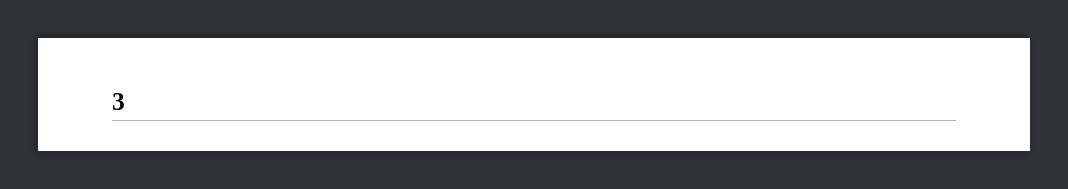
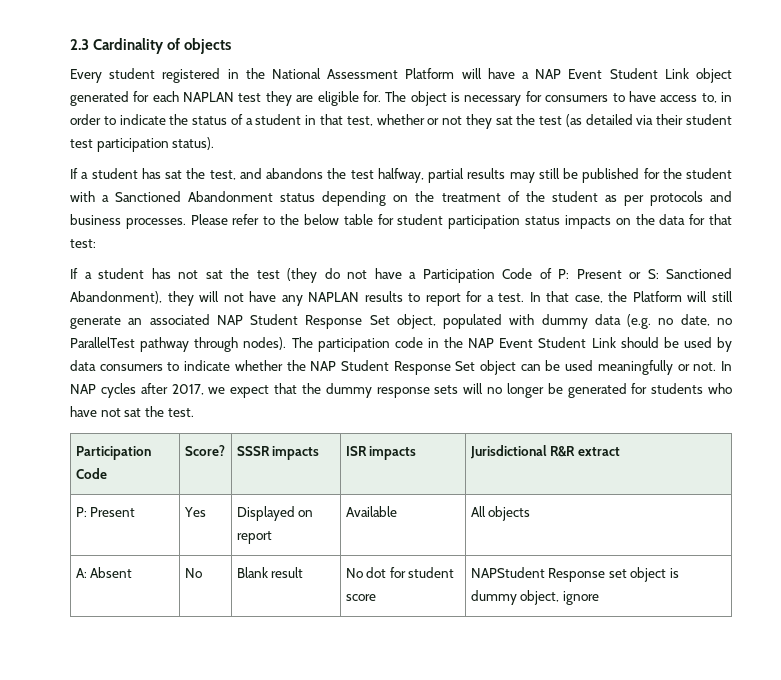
[112,93,125,110] 3 -> [70,38,232,54] [70,68,732,83] [70,91,732,106] [70,114,732,129] [70,137,215,152] [70,168,732,183] [70,191,733,206] [70,214,733,229] [70,239,96,248] [70,268,732,283] [70,291,733,306] [70,314,732,329] [70,337,732,352] [70,360,732,375] [70,383,733,398] [70,406,194,417] [75,446,151,460] [75,468,107,479] [184,445,225,456] [236,446,320,460] [345,446,417,460] [469,445,620,459] [75,507,136,517] [183,507,206,517] [236,506,314,521] [236,531,272,544] [345,506,397,517] [470,506,531,521] [75,567,133,578] [184,568,202,578] [236,567,304,578] [345,567,455,578] [345,594,376,601] [470,567,680,582] [470,590,599,605] 2.3 Cardinality of objects // Every student registered in the National Assessment Platform will have a NAP Event Student Link object generated for each NAPLAN test they are eligible for. The object is necessary for consumers to have access to, in order to indicate the status of a student in that test, whether or not they sat the test (as detailed via their student test participation status). // If a student has sat the test, and abandons the test halfway, partial results may still be published for the student with a Sanctioned Abandonment status depending on the treatment of the student as per protocols and business processes. Please refer to the below table for student participation status impacts on the data for that test: // If a student has not sat the test (they do not have a Participation Code of P: Present or S: Sanctioned Abandonment), they will not have any NAPLAN results to report for a test. In that case, the Platform will still generate an associated NAP Student Response Set object, populated with dummy data (e.g. no date, no ParallelTest pathway through nodes). The participation code in the NAP Event Student Link should be used by data consumers to indicate whether the NAP Student Response Set object can be used meaningfully or not. In NAP cycles after 2017, we expect that the dummy response sets will no longer be generated for students who have not sat the test. // Participation Code | Score? | SSSR impacts | ISR impacts | Jurisdictional R&R extract // P: Present | Yes | Displayed on report | Available | All objects // A: Absent | No | Blank result | No dot for student score | NAPStudent Response set object is dummy object, ignore

